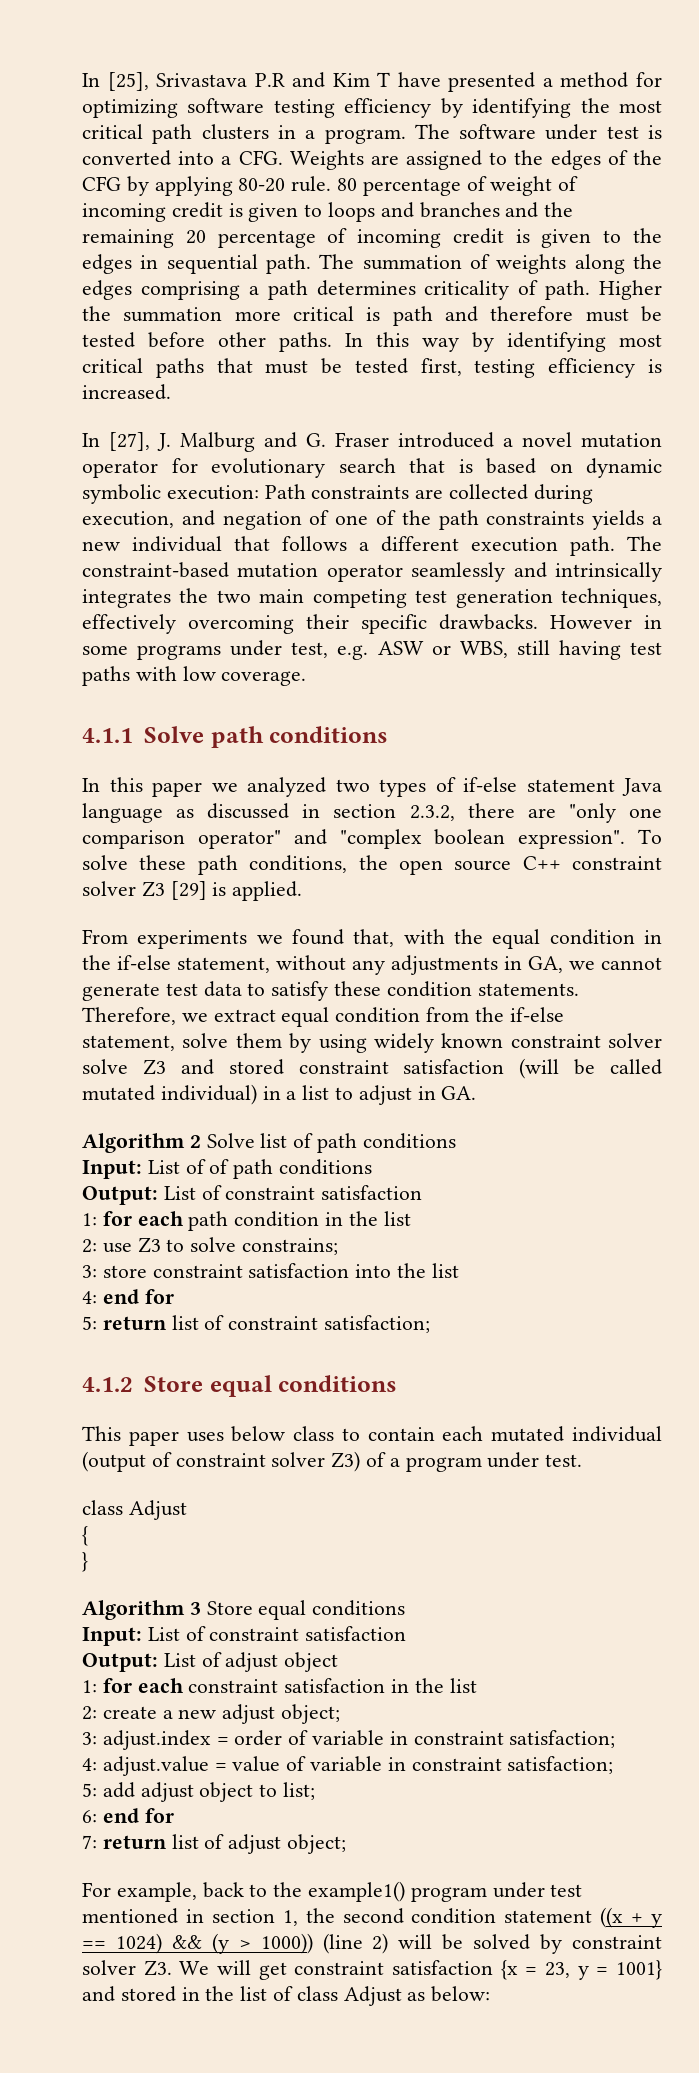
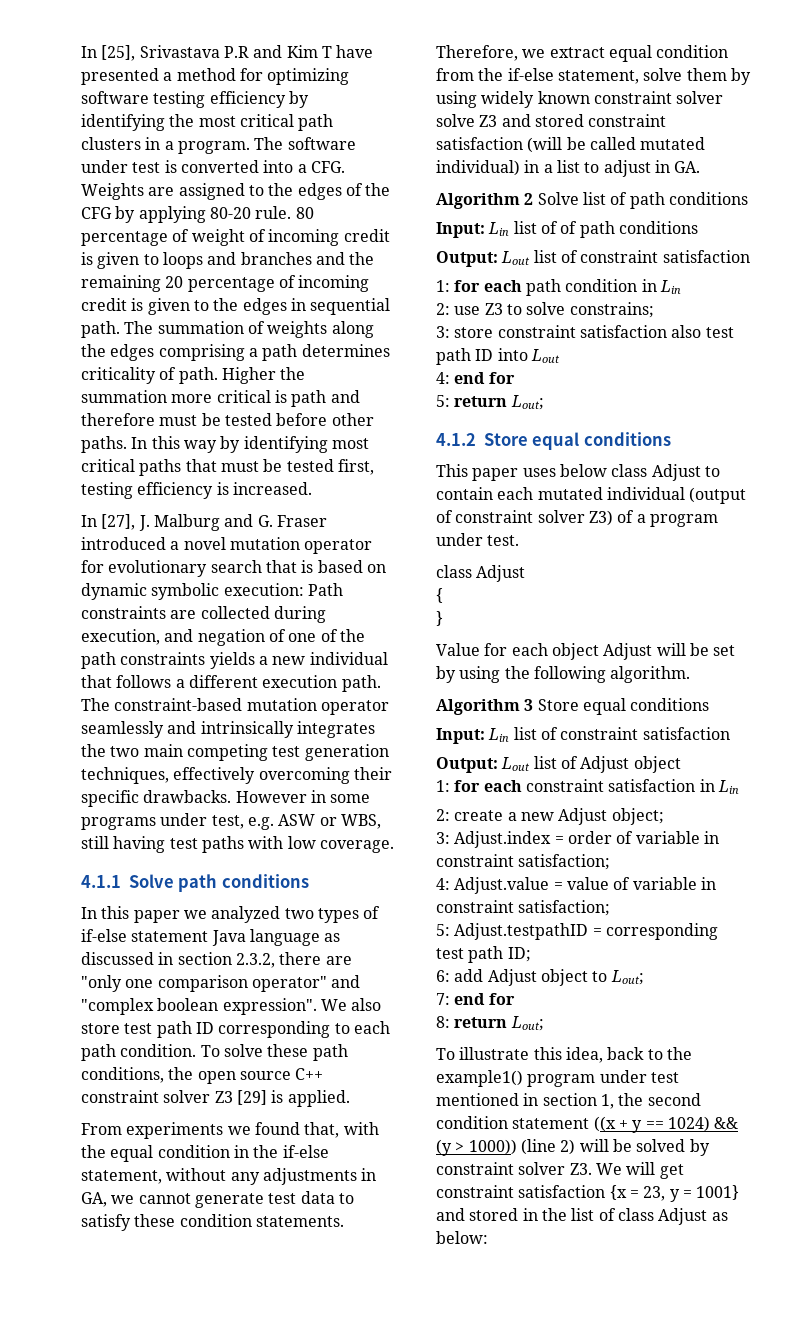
(626, 839) none -> [320,998,382,1011] [81,1021,390,1038] [81,1044,197,1061] We also store test path ID corresponding to each path condition.
[147,1160,180,1174] List -> [488,221,537,236] Lin list
[163,1186,196,1200] List -> [501,250,557,265] Lout list
[348,1211,411,1226] the list -> [659,280,681,294] Lin
[355,1263,459,1278] into the list -> [671,325,734,338] [436,348,560,365] also test path ID into Lout
[171,1315,431,1333] list of constraint satisfaction; -> [510,395,544,410] Lout;
(335, 1433) none -> [651,464,701,481] Adjust
(88, 1562) none -> [436,643,736,660] [436,666,691,683] // Value for each object Adjust will be set by using the following algorithm.
[147,1627,180,1641] List -> [488,727,537,742] Lin list
[163,1652,279,1672] List of adjust -> [501,756,630,773] Lout list of Adjust
[414,1678,477,1693] the list -> [717,780,739,794] Lin
[222,1704,276,1724] adjust -> [558,808,608,825] Adjust
[102,1730,211,1750] adjust.index -> [454,831,552,848] Adjust.index
[102,1756,209,1776] adjust.value -> [454,877,550,894] Adjust.value
[102,1782,316,1802] [82,1808,174,1823] [82,1834,347,1854] [82,1882,197,1902] add adjust object to list; // 6: end for // 7: return list of adjust object; // For example, -> [454,923,718,940] [436,946,531,963] [436,969,644,986] [436,993,515,1005] [436,1016,544,1031] [436,1047,603,1063] Adjust.testpathID = corresponding test path ID; // 6: add Adjust object to Lout; // 7: end for // 8: return Lout; // To illustrate this idea,

